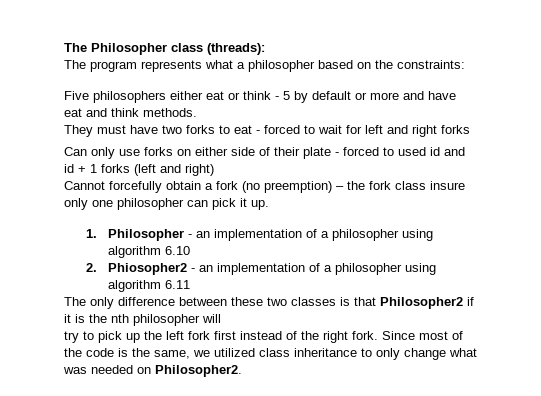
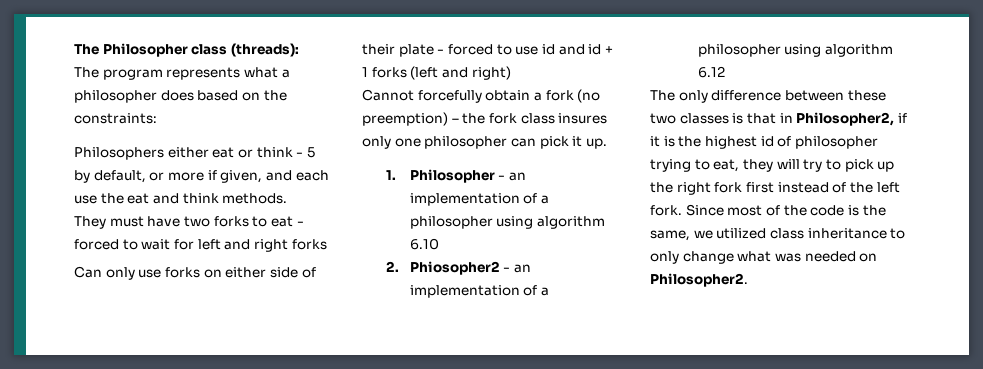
(315, 66) none -> [160,90,194,101] does
[64,91,166,103] Five philosophers -> [74,147,164,160] Philosophers
[312,91,351,100] default -> [93,170,146,183] default,
[403,91,456,100] and have -> [207,170,329,183] [74,193,124,204] if given, and each use the
[398,147,426,156] used -> [515,46,539,55] use
[430,181,465,190] insure -> [558,113,608,124] insures
[165,280,191,289] 6.11 -> [697,66,725,78] 6.12
[380,297,463,309] Philosopher2 -> [779,112,895,126] in Philosopher2,
[111,314,200,326] nth philosopher -> [704,136,878,149] [650,159,773,172] highest id of philosopher trying to eat, they
(221, 318) // -> (800, 164) none
[166,331,184,340] left -> [676,182,711,195] right
[323,331,348,343] right -> [876,182,900,193] left

